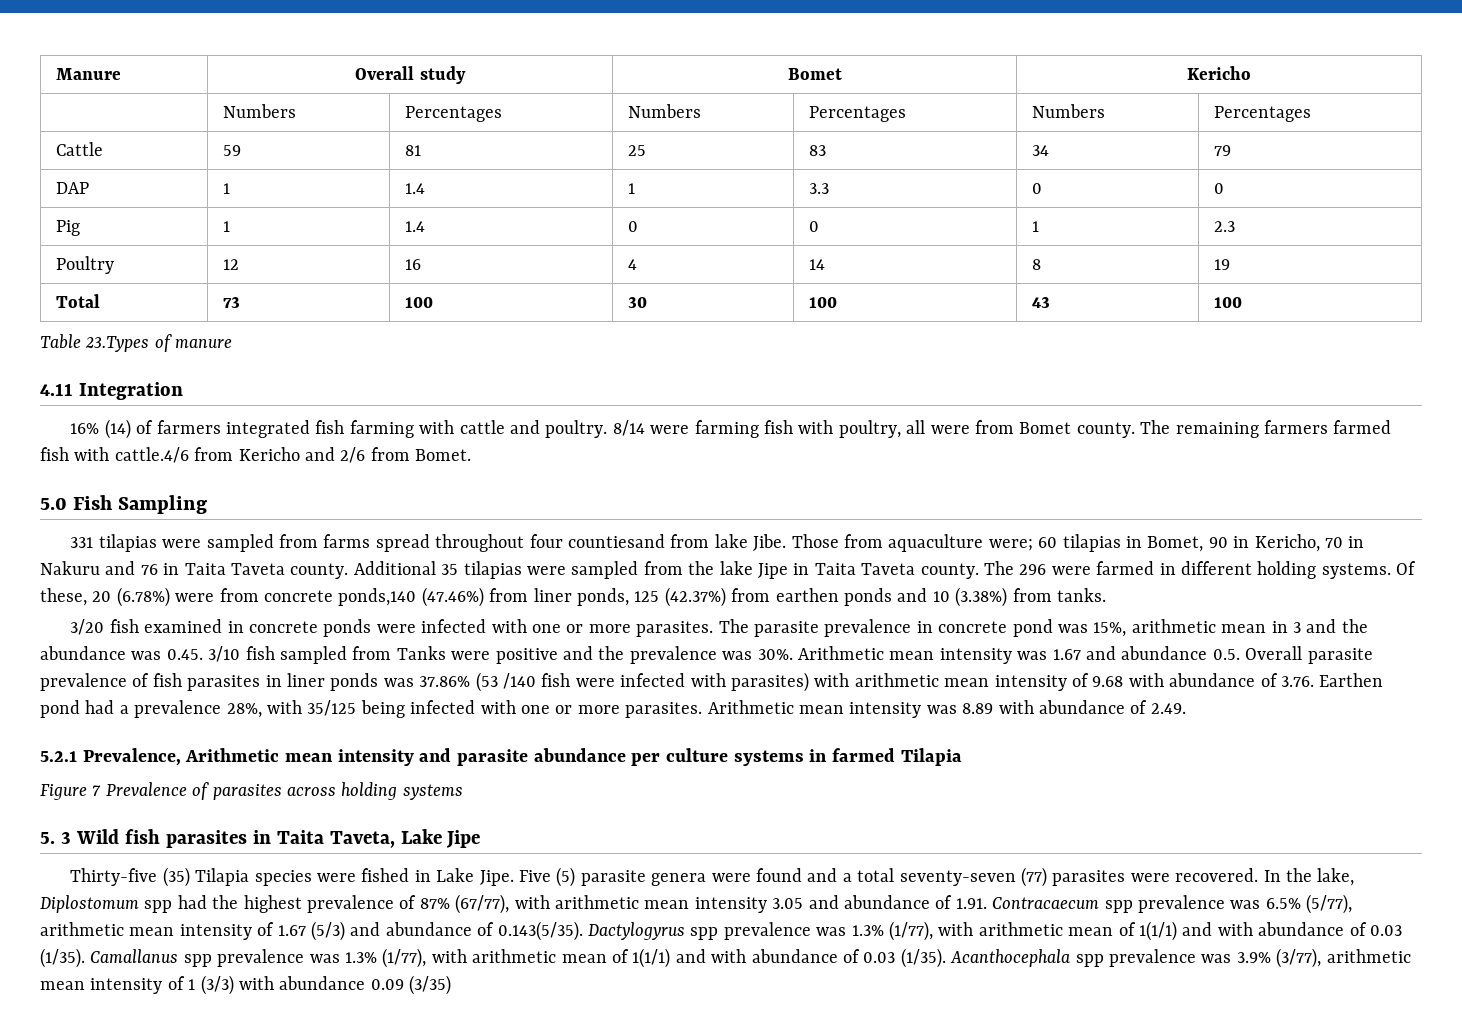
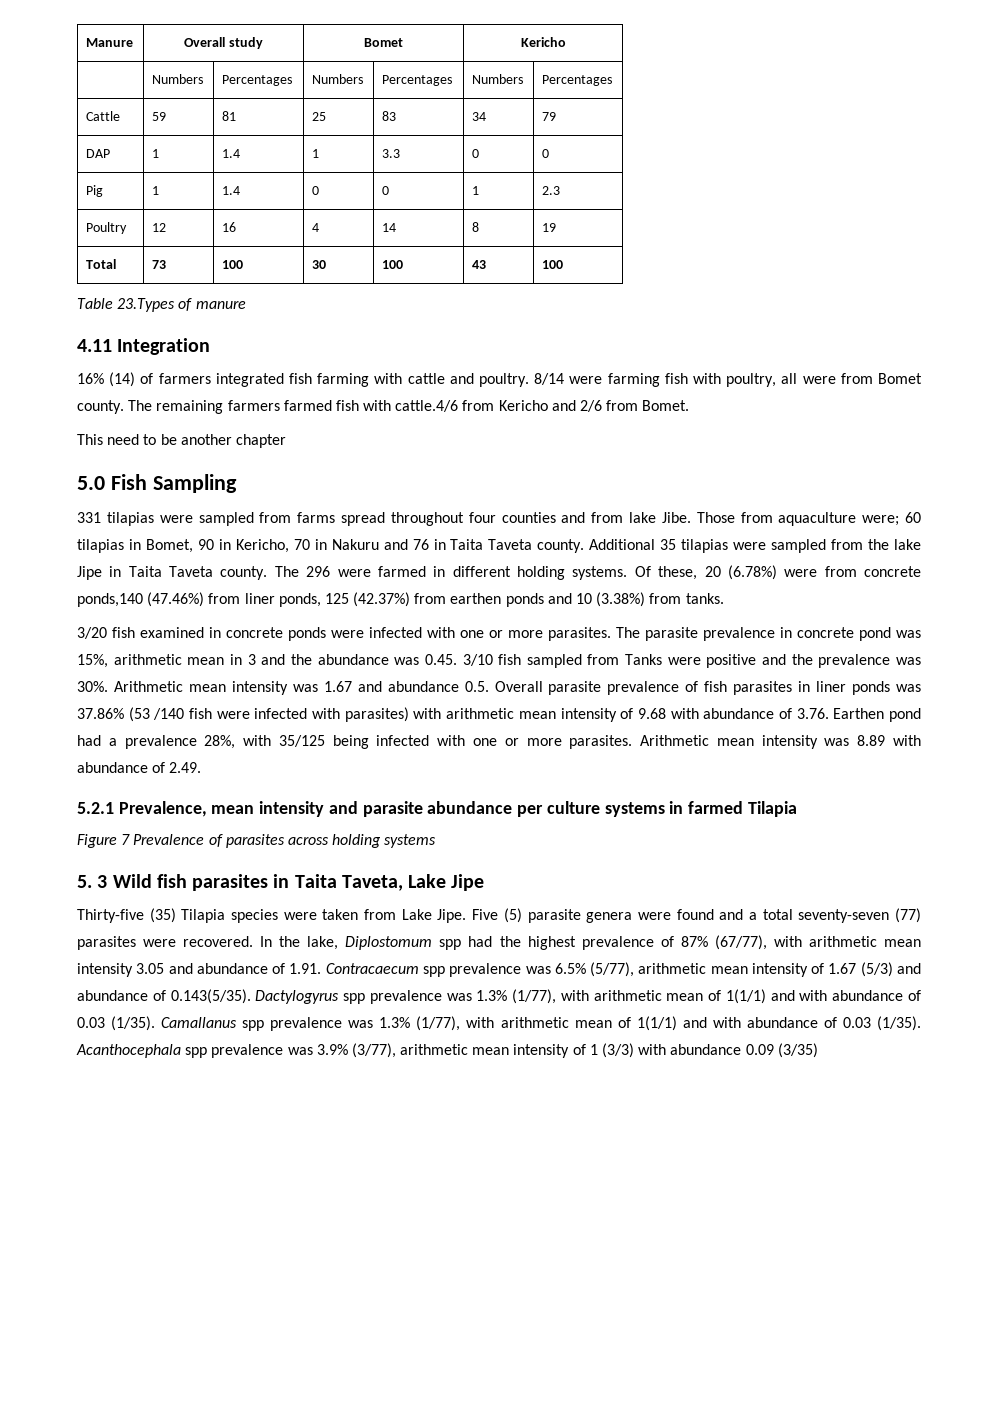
(472, 455) none -> [77,434,286,448] // This need to be another chapter
[567,534,665,548] countiesand -> [501,512,586,523] counties and
[185,748,280,762] Arithmetic -> (207, 809) none
[361,868,431,882] fished in -> [322,909,397,920] taken from

